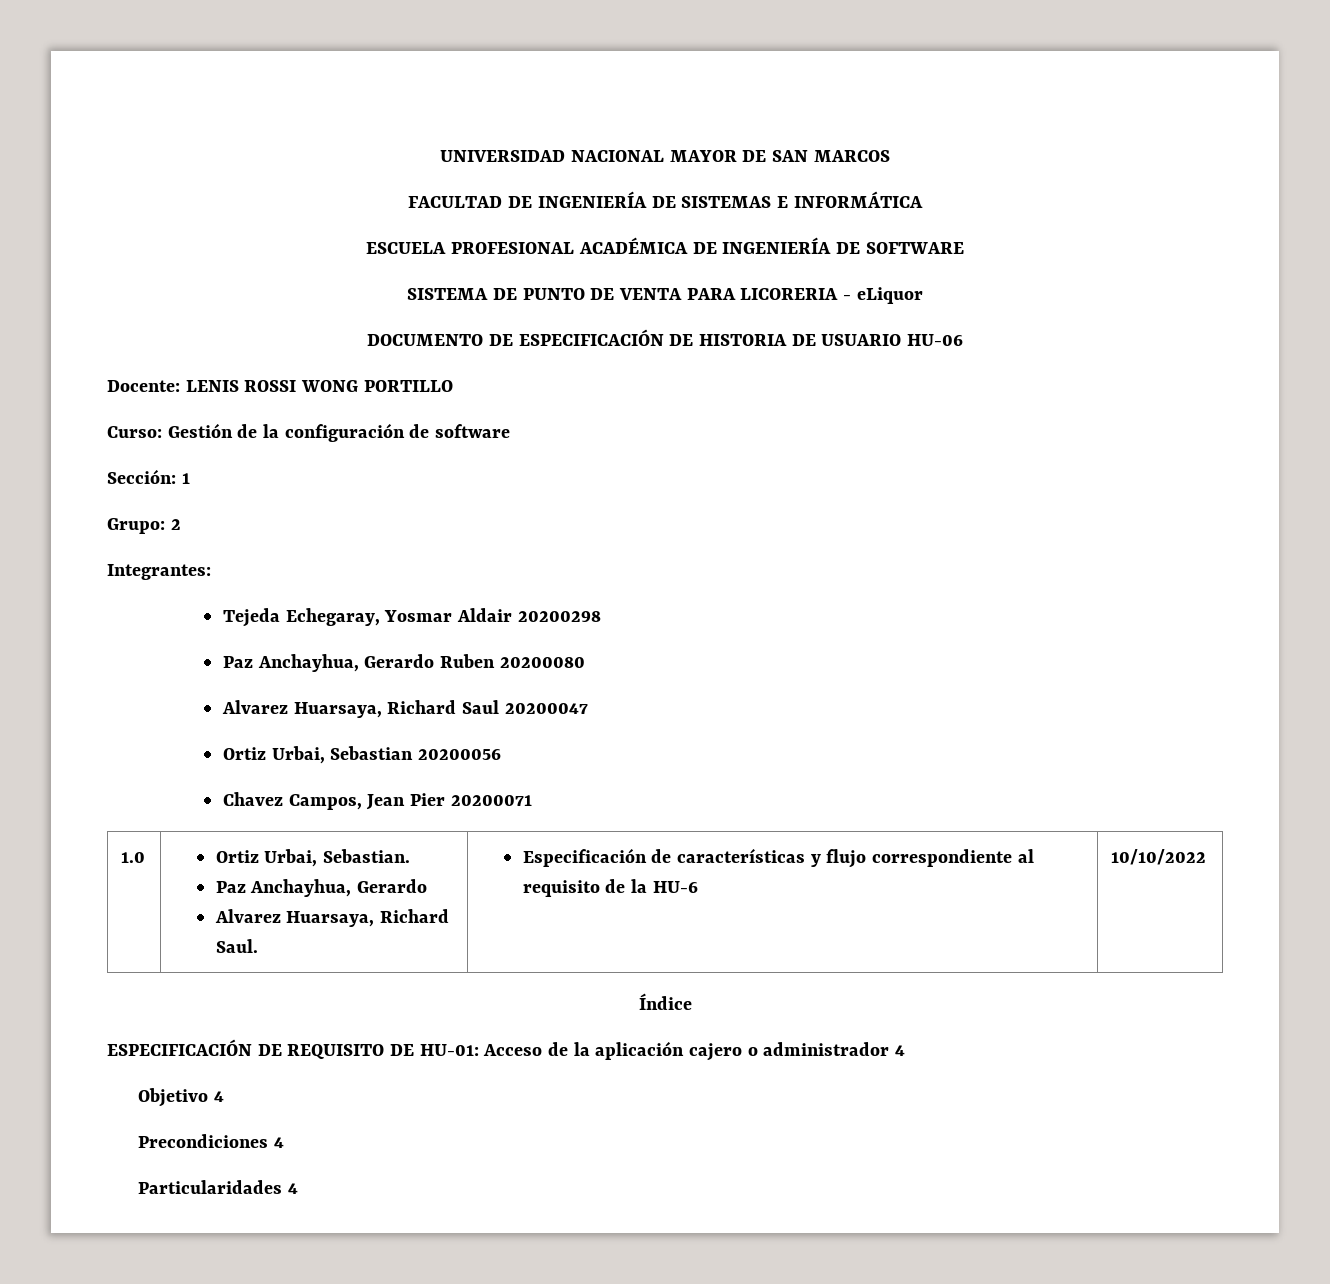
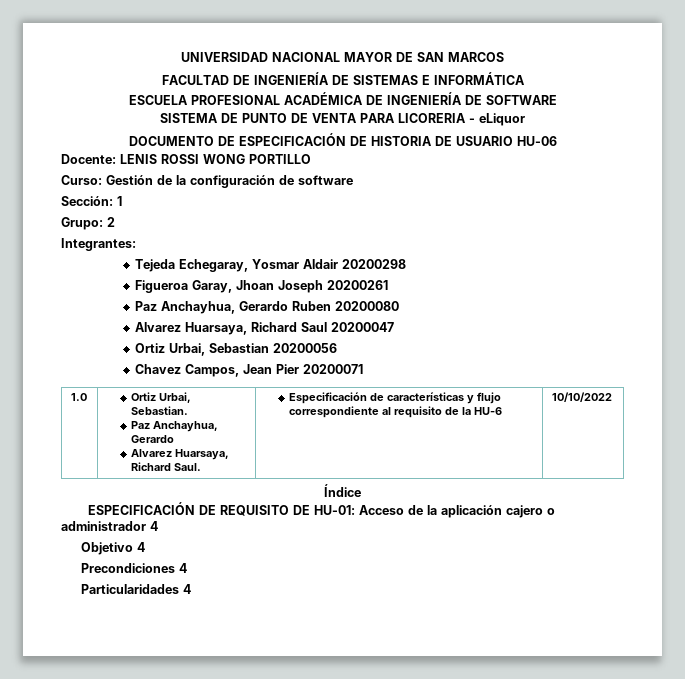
(601, 616) none -> [135,280,389,293] // Figueroa Garay, Jhoan Joseph 20200261

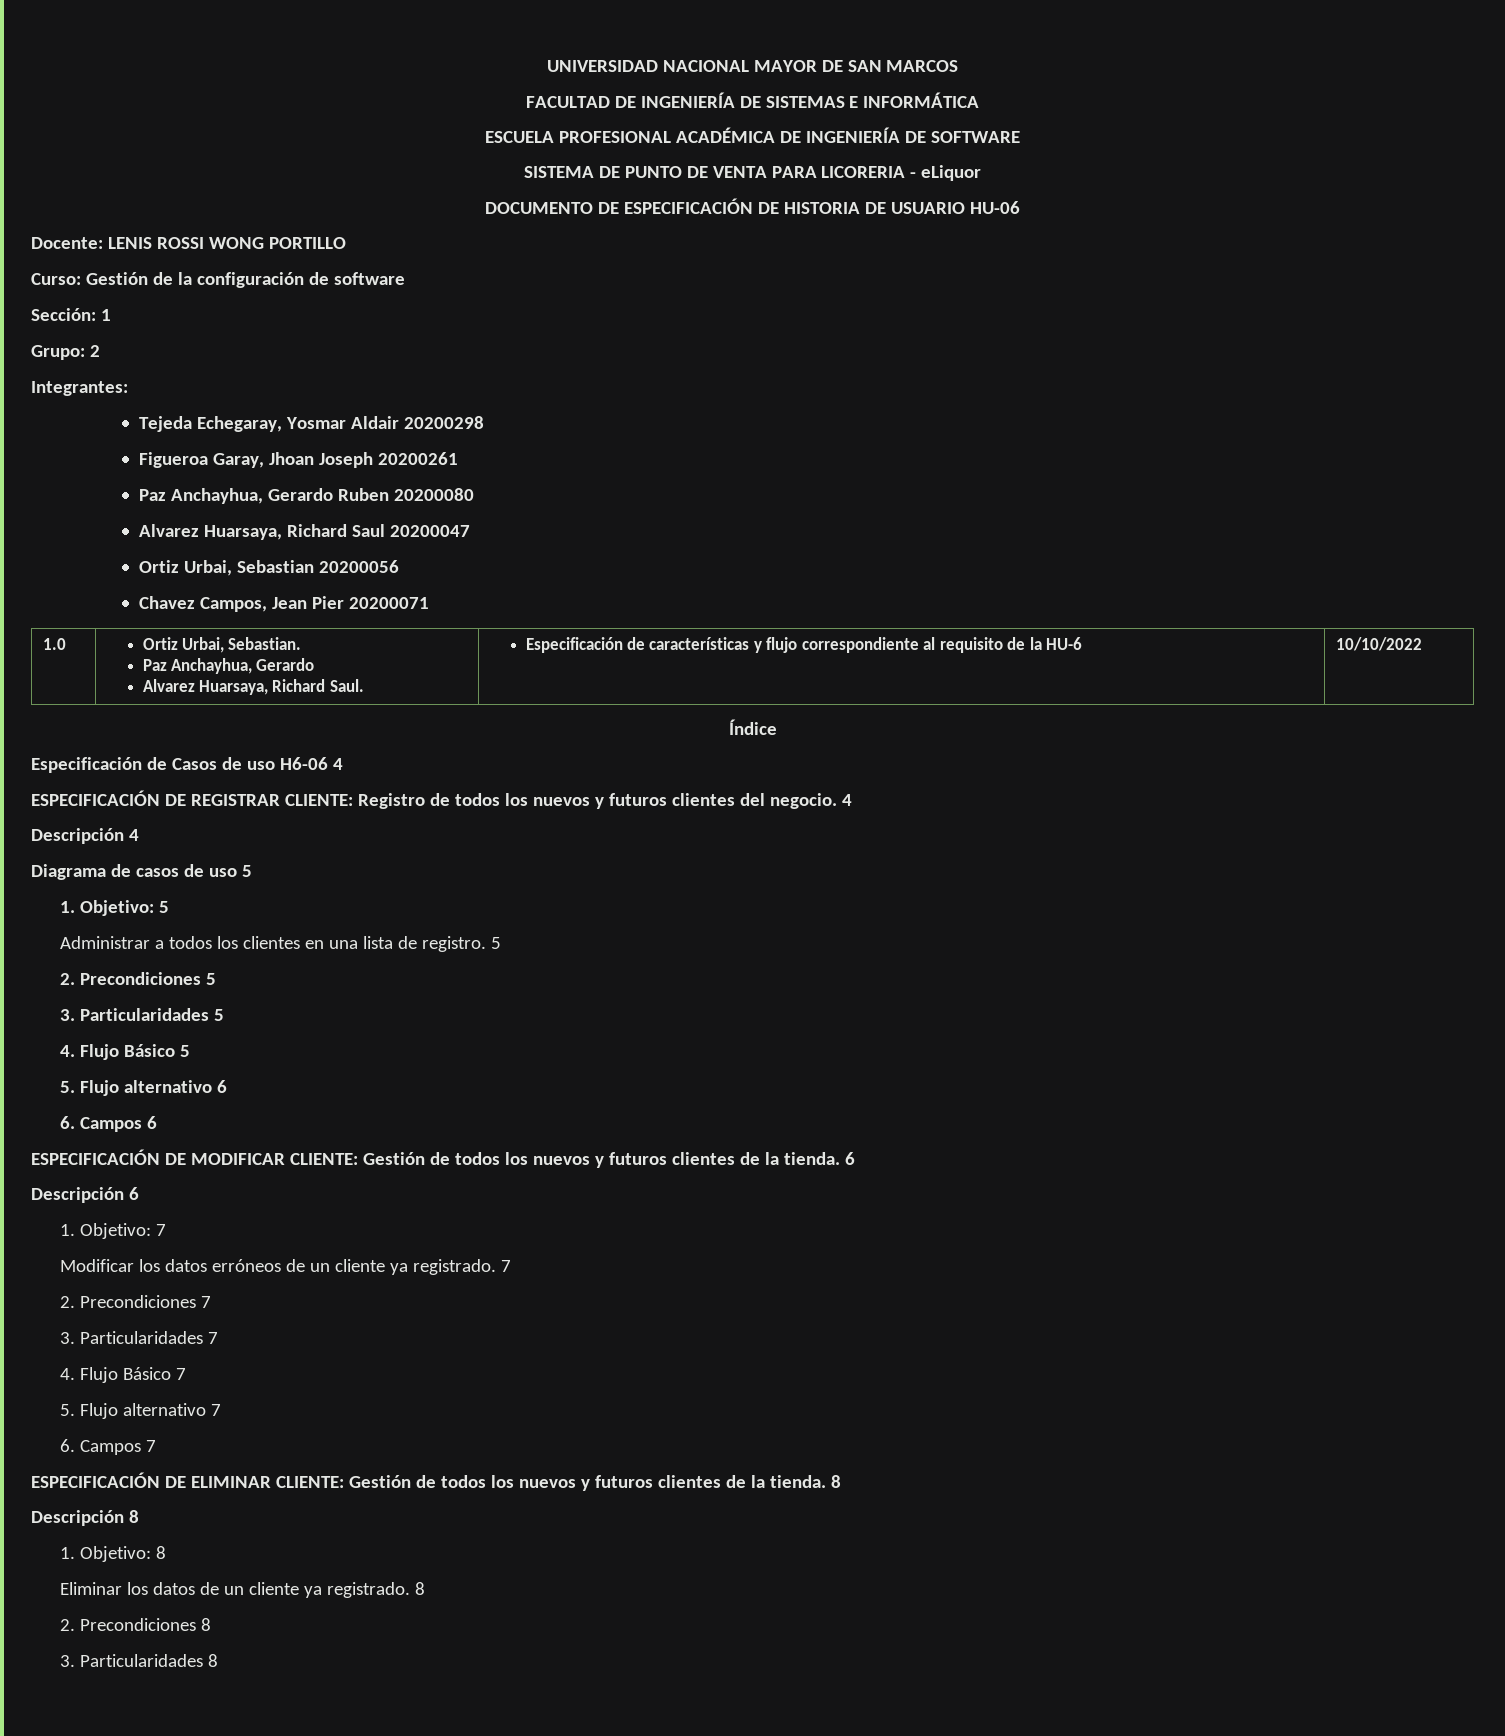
[88,502,556,518] [61,521,158,531] [81,542,146,555] [81,563,188,573] [81,584,192,594] ESPECIFICACIÓN DE REQUISITO DE HU-01: Acceso de la aplicación cajero o administrador 4 // Objetivo 4 // Precondiciones 4 // Particularidades 4 -> [31,757,343,773] [31,790,852,809] [31,828,139,844] [31,864,252,880] [60,900,170,916] [60,936,502,952] [60,972,217,985] [60,1008,225,1021] [60,1044,191,1060] [60,1080,228,1096] [60,1116,158,1132] [31,1149,855,1168] [31,1187,139,1203] [60,1223,167,1239] [60,1259,512,1275] [60,1295,212,1308] [60,1331,219,1344] [60,1367,187,1383] [60,1403,222,1419] [60,1439,157,1455] [31,1472,841,1491] [31,1510,139,1526] [60,1546,167,1562] [60,1582,426,1598] [60,1618,212,1631] [60,1654,219,1667] Especificación de Casos de uso H6-06 4 // ESPECIFICACIÓN DE REGISTRAR CLIENTE: Registro de todos los nuevos y futuros clientes del negocio. 4 // Descripción 4 // Diagrama de casos de uso 5 // 1. Objetivo: 5 // Administrar a todos los clientes en una lista de registro. 5 // 2. Precondiciones 5 // 3. Particularidades 5 // 4. Flujo Básico 5 // 5. Flujo alternativo 6 // 6. Campos 6 // ESPECIFICACIÓN DE MODIFICAR CLIENTE: Gestión de todos los nuevos y futuros clientes de la tienda. 6 // Descripción 6 // 1. Objetivo: 7 // Modificar los datos erróneos de un cliente ya registrado. 7 // 2. Precondiciones 7 // 3. Particularidades 7 // 4. Flujo Básico 7 // 5. Flujo alternativo 7 // 6. Campos 7 // ESPECIFICACIÓN DE ELIMINAR CLIENTE: Gestión de todos los nuevos y futuros clientes de la tienda. 8 // Descripción 8 // 1. Objetivo: 8 // Eliminar los datos de un cliente ya registrado. 8 // 2. Precondiciones 8 // 3. Particularidades 8

